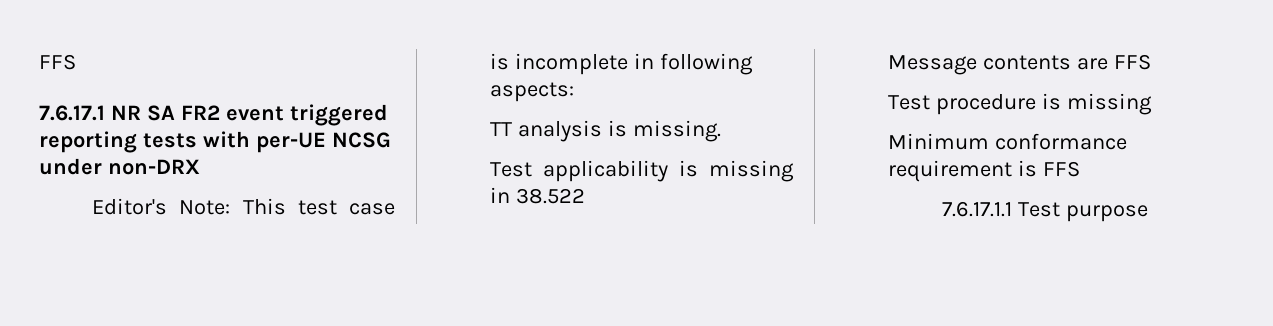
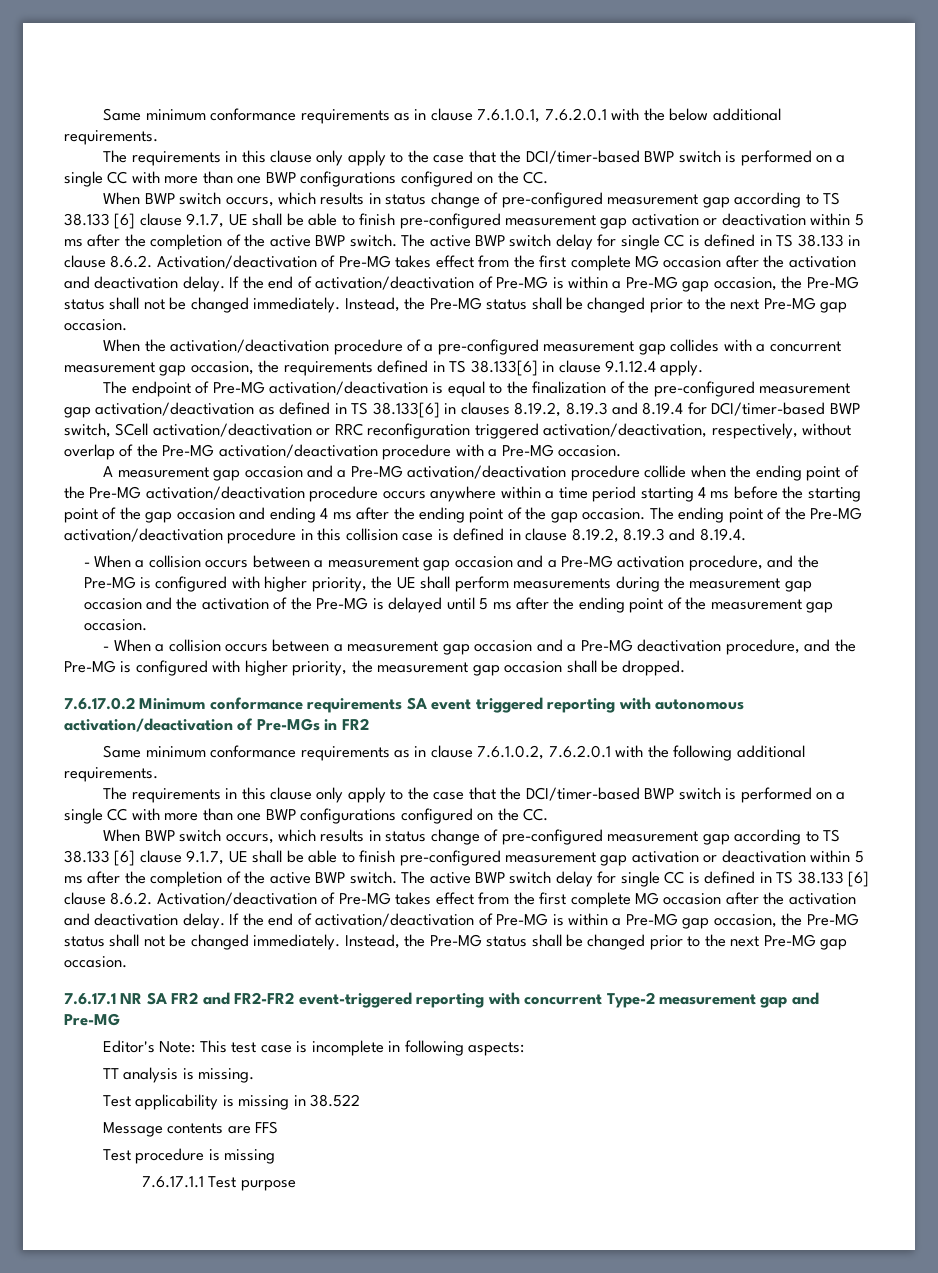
[39,54,76,70] [39,104,388,126] [39,131,391,153] [39,158,200,175] FFS // 7.6.17.1 NR SA FR2 event triggered reporting tests with per-UE NCSG under non-DRX -> [103,108,781,124] [64,130,158,145] [103,150,846,166] [64,171,549,187] [103,192,841,208] [64,213,864,229] [64,234,861,250] [64,255,856,271] [64,276,859,292] [64,297,848,313] [64,319,127,331] [103,339,841,355] [64,360,704,376] [103,381,851,397] [64,402,860,418] [64,423,852,439] [64,444,622,460] [103,465,859,481] [64,486,861,502] [64,507,863,523] [64,528,746,544] [83,555,819,571] [83,576,812,592] [83,597,834,613] [83,619,147,631] [103,639,856,655] [64,660,686,676] [64,697,745,713] [64,718,369,732] [103,745,805,761] [64,767,158,782] [103,787,846,803] [64,808,549,824] [103,829,841,845] [64,850,864,866] [64,871,870,887] [64,892,856,908] [64,913,859,929] [64,934,848,950] [64,956,127,968] [64,992,819,1008] [64,1013,120,1026] Same minimum conformance requirements as in clause 7.6.1.0.1, 7.6.2.0.1 with the below additional requirements. // The requirements in this clause only apply to the case that the DCI/timer-based BWP switch is performed on a single CC with more than one BWP configurations configured on the CC. // When BWP switch occurs, which results in status change of pre-configured measurement gap according to TS 38.133 [6] clause 9.1.7, UE shall be able to finish pre-configured measurement gap activation or deactivation within 5 ms after the completion of the active BWP switch. The active BWP switch delay for single CC is defined in TS 38.133 in clause 8.6.2. Activation/deactivation of Pre-MG takes effect from the first complete MG occasion after the activation and deactivation delay. If the end of activation/deactivation of Pre-MG is within a Pre-MG gap occasion, the Pre-MG status shall not be changed immediately. Instead, the Pre-MG status shall be changed prior to the next Pre-MG gap occasion. // When the activation/deactivation procedure of a pre-configured measurement gap collides with a concurrent measurement gap occasion, the requirements defined in TS 38.133[6] in clause 9.1.12.4 apply. // The endpoint of Pre-MG activation/deactivation is equal to the finalization of the pre-configured measurement gap activation/deactivation as defined in TS 38.133[6] in clauses 8.19.2, 8.19.3 and 8.19.4 for DCI/timer-based BWP switch, SCell activation/deactivation or RRC reconfiguration triggered activation/deactivation, respectively, without overlap of the Pre-MG activation/deactivation procedure with a Pre-MG occasion. // A measurement gap occasion and a Pre-MG activation/deactivation procedure collide when the ending point of the Pre-MG activation/deactivation procedure occurs anywhere within a time period starting 4 ms before the starting point of the gap occasion and ending 4 ms after the ending point of the gap occasion. The ending point of the Pre-MG activation/deactivation procedure in this collision case is defined in clause 8.19.2, 8.19.3 and 8.19.4. // - When a collision occurs between a measurement gap occasion and a Pre-MG activation procedure, and the Pre-MG is configured with higher priority, the UE shall perform measurements during the measurement gap occasion and the activation of the Pre-MG is delayed until 5 ms after the ending point of the measurement gap occasion. // - When a collision occurs between a measurement gap occasion and a Pre-MG deactivation procedure, and the Pre-MG is configured with higher priority, the measurement gap occasion shall be dropped. // 7.6.17.0.2 Minimum conformance requirements SA event triggered reporting with autonomous activation/deactivation of Pre-MGs in FR2 // Same minimum conformance requirements as in clause 7.6.1.0.2, 7.6.2.0.1 with the following additional requirements. // The requirements in this clause only apply to the case that the DCI/timer-based BWP switch is performed on a single CC with more than one BWP configurations configured on the CC. // When BWP switch occurs, which results in status change of pre-configured measurement gap according to TS 38.133 [6] clause 9.1.7, UE shall be able to finish pre-configured measurement gap activation or deactivation within 5 ms after the completion of the active BWP switch. The active BWP switch delay for single CC is defined in TS 38.133 [6] clause 8.6.2. Activation/deactivation of Pre-MG takes effect from the first complete MG occasion after the activation and deactivation delay. If the end of activation/deactivation of Pre-MG is within a Pre-MG gap occasion, the Pre-MG status shall not be changed immediately. Instead, the Pre-MG status shall be changed prior to the next Pre-MG gap occasion. // 7.6.17.1 NR SA FR2 and FR2-FR2 event-triggered reporting with concurrent Type-2 measurement gap and Pre-MG
[888,133,1128,150] [888,160,1081,182] // Minimum conformance requirement is FFS -> (276, 1156) none

